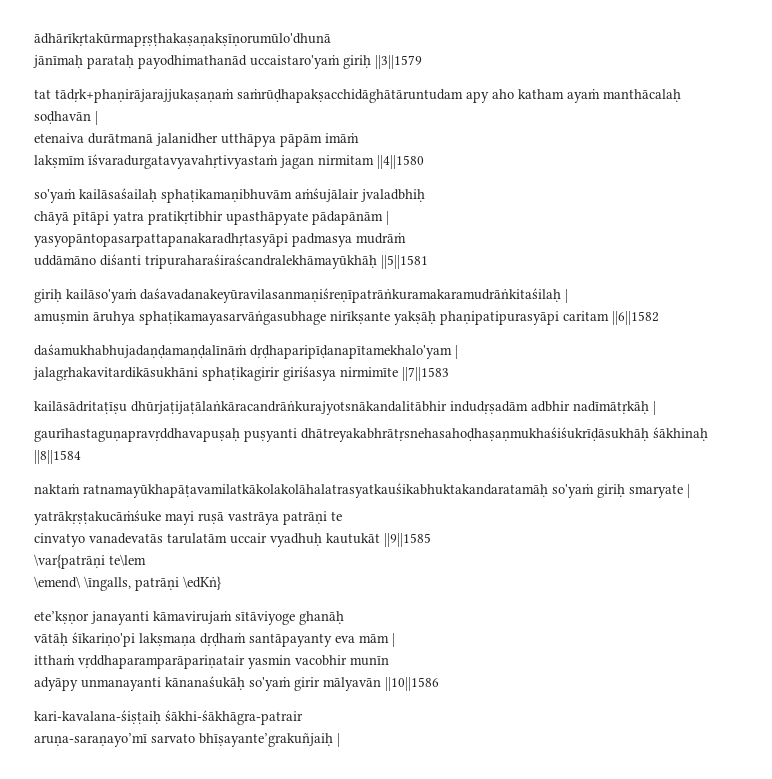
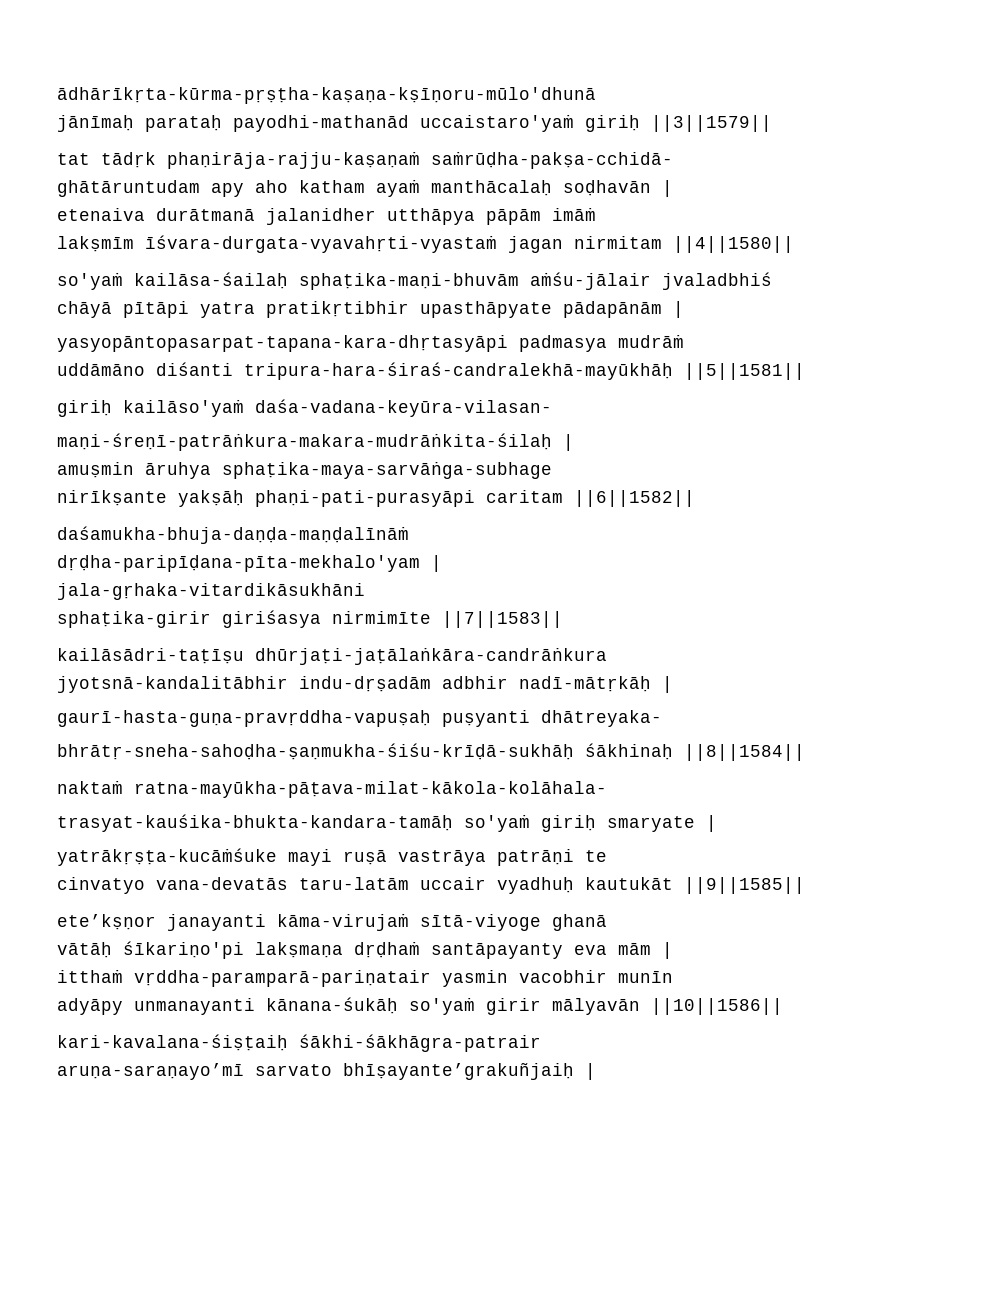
[34,33,331,47] ādhārīkṛtakūrmapṛṣṭhakaṣaṇakṣīṇorumūlo'dhunā -> [57,87,596,104] ādhārīkṛta-kūrma-pṛṣṭha-kaṣaṇa-kṣīṇoru-mūlo'dhunā
[138,55,247,69] payodhimathanād -> [233,115,409,132] payodhi-mathanād
[375,55,422,69] ||3||1579 -> [651,115,772,132] ||3||1579||
[55,89,463,103] tādṛk+phaṇirājarajjukaṣaṇaṁ saṁrūḍhapakṣacchidāghātāruntudam -> [101,151,673,169] [57,180,200,197] tādṛk phaṇirāja-rajju-kaṣaṇaṁ saṁrūḍha-pakṣa-cchidā- // ghātāruntudam
[88,154,278,169] īśvaradurgatavyavahṛtivyastaṁ -> [145,235,497,253] īśvara-durgata-vyavahṛti-vyastaṁ
[377,155,424,169] [34,188,425,203] ||4||1580 // so'yaṁ kailāsaśailaḥ sphaṭikamaṇibhuvām aṁśujālair jvaladbhiḥ -> [673,236,794,253] [57,272,772,290] ||4||1580|| // so'yaṁ kailāsa-śailaḥ sphaṭika-maṇi-bhuvām aṁśu-jālair jvaladbhiś
[34,233,288,247] yasyopāntopasarpattapanakaradhṛtasyāpi -> [57,335,508,352] yasyopāntopasarpat-tapana-kara-dhṛtasyāpi
[145,254,428,269] tripuraharaśiraścandralekhāmayūkhāḥ ||5||1581 -> [244,362,805,380] tripura-hara-śiraś-candralekhā-mayūkhāḥ ||5||1581||
[140,288,561,303] daśavadanakeyūravilasanmaṇiśreṇīpatrāṅkuramakaramudrāṅkitaśilaḥ -> [255,399,552,417] [57,433,552,451] daśa-vadana-keyūra-vilasan- // maṇi-śreṇī-patrāṅkura-makara-mudrāṅkita-śilaḥ
[139,311,326,325] sphaṭikamayasarvāṅgasubhage -> [222,461,552,479] sphaṭika-maya-sarvāṅga-subhage //
[440,311,659,325] [34,344,458,359] [33,366,449,381] [34,401,656,415] [34,427,708,442] [34,450,81,464] phaṇipatipurasyāpi caritam ||6||1582 // daśamukhabhujadaṇḍamaṇḍalīnāṁ dṛḍhaparipīḍanapītamekhalo'yam | // jalagṛhakavitardikāsukhāni sphaṭikagirir giriśasya nirmimīte ||7||1583 // kailāsādritaṭīṣu dhūrjaṭijaṭālaṅkāracandrāṅkurajyotsnākandalitābhir indudṛṣadām adbhir nadīmātṛkāḥ | // gaurīhastaguṇapravṛddhavapuṣaḥ puṣyanti dhātreyakabhrātṛsnehasahoḍhaṣaṇmukhaśiśukrīḍāsukhāḥ śākhinaḥ ||8||1584 -> [255,490,695,507] [57,526,409,544] [57,555,442,572] [57,583,365,600] [57,610,563,628] [57,647,607,665] [57,676,673,693] [57,710,662,727] [57,743,805,761] phaṇi-pati-purasyāpi caritam ||6||1582|| // daśamukha-bhuja-daṇḍa-maṇḍalīnāṁ // dṛḍha-paripīḍana-pīta-mekhalo'yam | // jala-gṛhaka-vitardikāsukhāni // sphaṭika-girir giriśasya nirmimīte ||7||1583|| // kailāsādri-taṭīṣu dhūrjaṭi-jaṭālaṅkāra-candrāṅkura // jyotsnā-kandalitābhir indu-dṛṣadām adbhir nadī-mātṛkāḥ | // gaurī-hasta-guṇa-pravṛddha-vapuṣaḥ puṣyanti dhātreyaka- // bhrātṛ-sneha-sahoḍha-ṣaṇmukha-śiśu-krīḍā-sukhāḥ śākhinaḥ ||8||1584||
[83,483,548,498] ratnamayūkhapāṭavamilatkākolakolāhalatrasyatkauśikabhuktakandaratamāḥ -> [134,781,607,798] [57,814,453,832] ratna-mayūkha-pāṭava-milat-kākola-kolāhala- // trasyat-kauśika-bhukta-kandara-tamāḥ
[34,510,161,525] yatrākṛṣṭakucāṁśuke -> [57,848,277,866] yatrākṛṣṭa-kucāṁśuke
[89,533,227,544] vanadevatās tarulatām -> [156,877,409,890] vana-devatās taru-latām
[384,533,431,547] [34,554,146,569] [34,576,221,591] ||9||1585 // \var{patrāṇi te\lem // \emend\ \īngalls, patrāṇi \edKṅ} -> [684,877,805,894] ||9||1585||
[153,611,344,625] kāmavirujaṁ sītāviyoge ghanāḥ -> [277,913,607,931] kāma-virujaṁ sītā-viyoge ghanā
[78,655,245,669] vṛddhaparamparāpariṇatair -> [134,970,431,987] vṛddha-paramparā-pariṇatair
[165,676,245,690] kānanaśukāḥ -> [266,997,398,1014] kānana-śukāḥ
[385,677,439,691] ||10||1586 -> [651,998,783,1015] ||10||1586||

